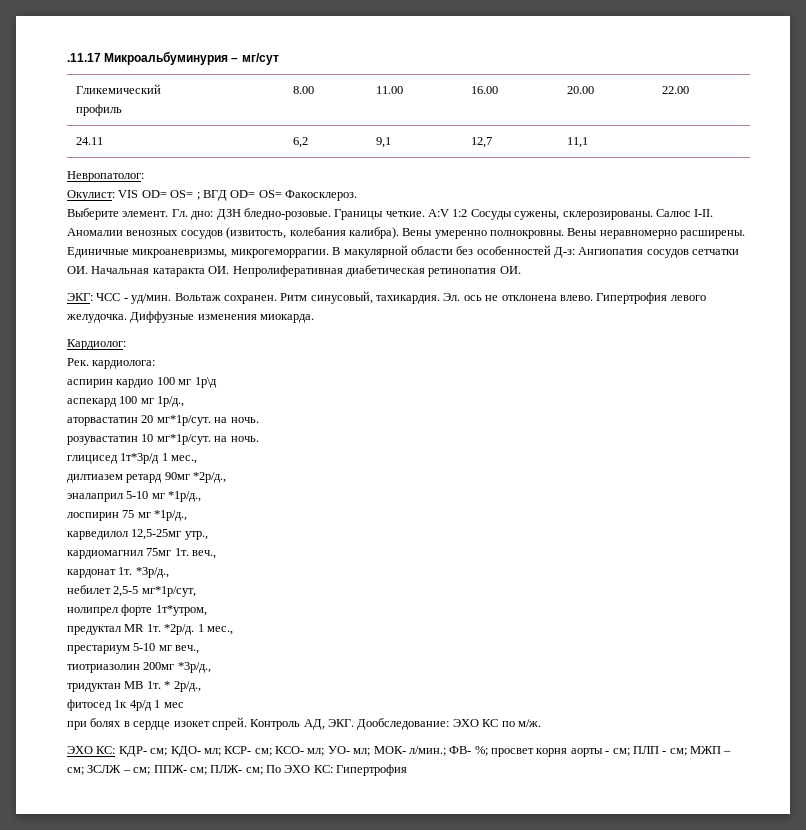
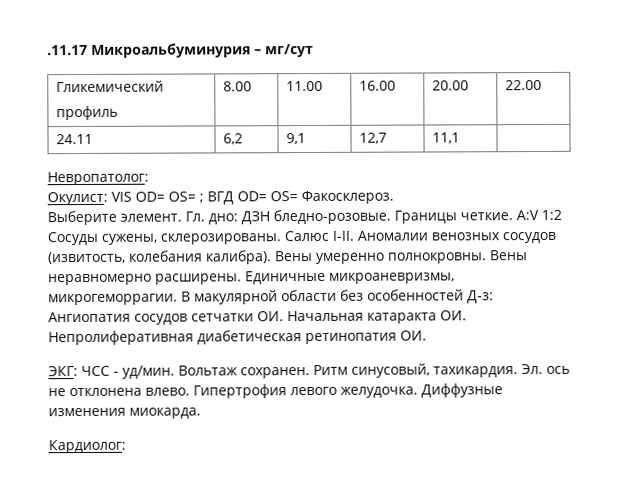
[67,358,156,369] [67,377,217,388] [67,396,185,407] [67,415,259,426] [67,434,259,445] [67,453,198,464] [67,472,227,483] [67,491,202,502] [67,510,188,521] [67,529,208,540] [67,548,217,559] [67,567,169,578] [67,585,196,597] [67,604,207,616] [67,624,233,635] [67,643,200,654] [67,662,211,673] [67,681,201,692] [67,699,184,711] [67,717,541,730] [67,746,732,757] [67,764,408,776] // Рек. кардиолога: // аспирин кардио 100 мг 1р\д // аспекард 100 мг 1р/д., // аторвастатин 20 мг*1р/сут. на ночь. // розувастатин 10 мг*1р/сут. на ночь. // глицисед 1т*3р/д 1 мес., // дилтиазем ретард 90мг *2р/д., // эналаприл 5-10 мг *1р/д., // лоспирин 75 мг *1р/д., // карведилол 12,5-25мг утр., // кардиомагнил 75мг 1т. веч., // кардонат 1т. *3р/д., // небилет 2,5-5 мг*1р/сут, // нолипрел форте 1т*утром, // предуктал МR 1т. *2р/д. 1 мес., // престариум 5-10 мг веч., // тиотриазолин 200мг *3р/д., // тридуктан МВ 1т. * 2р/д., // фитосед 1к 4р/д 1 мес // при болях в сердце изокет спрей. Контроль АД, ЭКГ. Дообследование: ЭХО КС по м/ж. // ЭХО КС: КДР- см; КДО- мл; КСР- см; КСО- мл; УО- мл; МОК- л/мин.; ФВ- %; просвет корня аорты - см; ПЛП - см; МЖП – см; ЗСЛЖ – см; ППЖ- см; ПЛЖ- см; По ЭХО КС: Гипертрофия -> (126, 446) none

